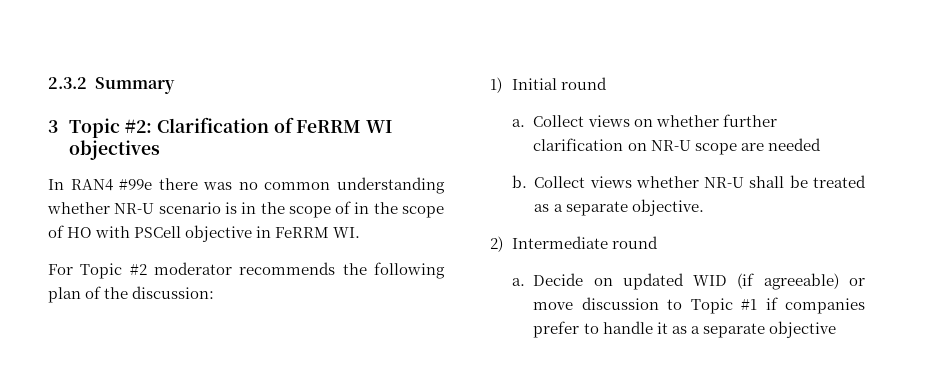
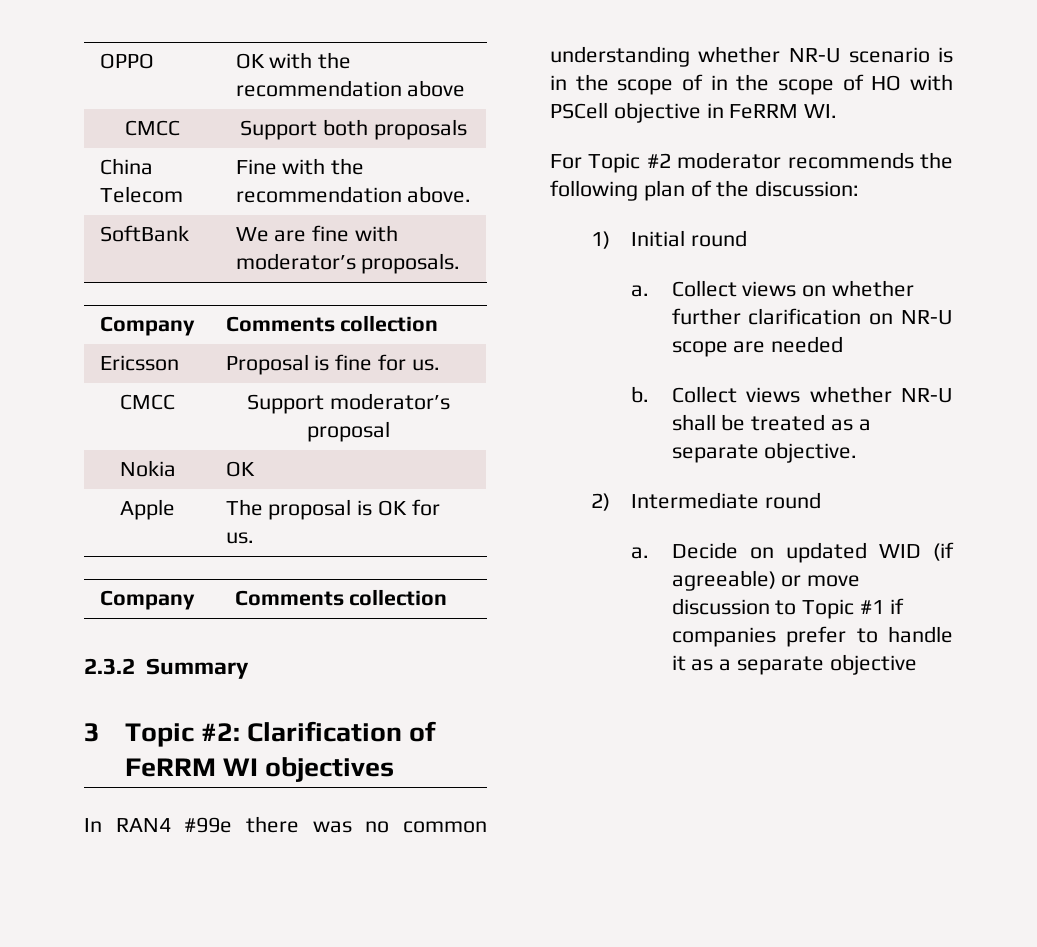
(48, 83) none -> [99,53,154,69] [235,52,352,69] [235,80,466,97] [125,120,180,136] [240,119,467,140] [99,158,153,175] [99,186,183,203] [235,158,365,175] [235,186,472,203] [99,225,189,242] [235,225,398,242] [235,253,461,274] [99,316,195,336] [225,315,439,332] [99,355,179,371] [225,354,440,375] [120,394,175,410] [247,393,450,414] [307,421,390,442] [119,460,176,477] [225,461,255,477] [120,499,175,520] [225,499,440,520] [225,532,254,544] [99,590,195,610] [234,589,448,606] OPPO | OK with the recommendation above // CMCC | Support both proposals // China Telecom | Fine with the recommendation above. // SoftBank | We are fine with moderator’s proposals. // Company | Comments collection // Ericsson | Proposal is fine for us. // CMCC | Support moderator’s proposal // Nokia | OK // Apple | The proposal is OK for us. // Company | Comments collection //

